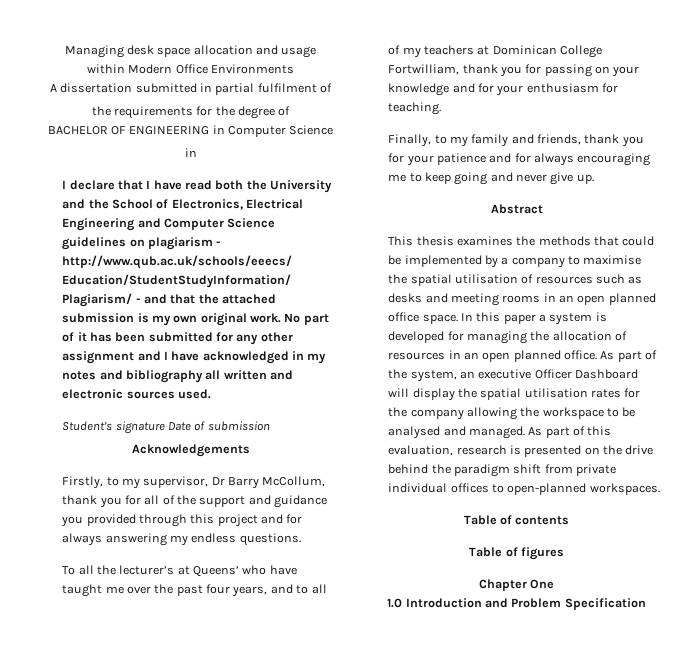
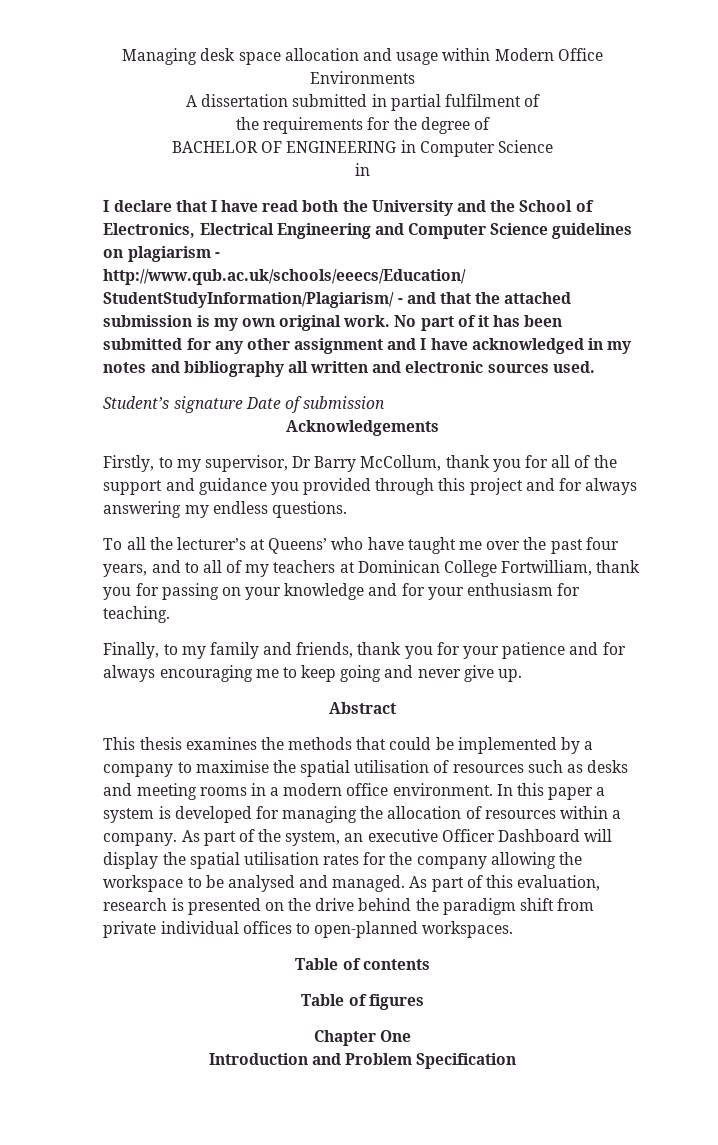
[559,293,656,305] [388,312,458,324] an open planned office space. -> [270,783,493,796] a modern office environment.
[448,350,598,362] in an open planned office. -> [560,806,622,819] [103,833,178,846] within a company.
[387,598,403,608] 1.0 -> (412, 1036) none

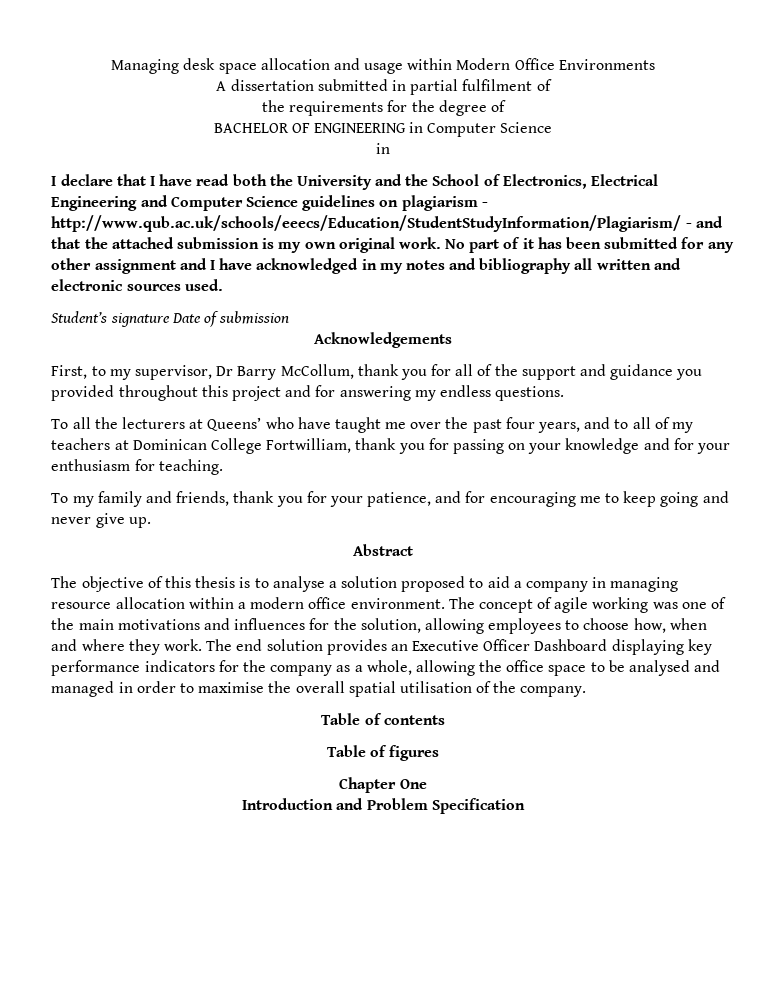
[103,455,155,472] Firstly, -> [51,365,88,379] First,
[375,478,435,495] through -> [118,385,198,401] throughout
[585,478,638,495] always -> (336, 391) none
[176,537,246,550] lecturer’s -> [121,417,185,429] lecturers
[103,642,178,659] Finally, to -> [51,493,69,503] To
[502,642,626,659] [103,665,156,682] patience and for always -> [367,491,486,507] patience, and for
[103,737,594,754] [103,760,629,777] [103,783,606,800] [103,806,622,823] [103,829,613,846] [103,852,583,869] [103,875,601,892] [103,898,595,915] [103,921,514,938] This thesis examines the methods that could be implemented by a company to maximise the spatial utilisation of resources such as desks and meeting rooms in a modern office environment. In this paper a system is developed for managing the allocation of resources within a company. As part of the system, an executive Officer Dashboard will display the spatial utilisation rates for the company allowing the workspace to be analysed and managed. As part of this evaluation, research is presented on the drive behind the paradigm shift from private individual offices to open-planned workspaces. -> [51,576,679,592] [51,597,726,613] [51,618,707,634] [51,639,712,655] [51,660,721,676] [51,681,587,697] The objective of this thesis is to analyse a solution proposed to aid a company in managing resource allocation within a modern office environment. The concept of agile working was one of the main motivations and influences for the solution, allowing employees to choose how, when and where they work. The end solution provides an Executive Officer Dashboard displaying key performance indicators for the company as a whole, allowing the office space to be analysed and managed in order to maximise the overall spatial utilisation of the company.

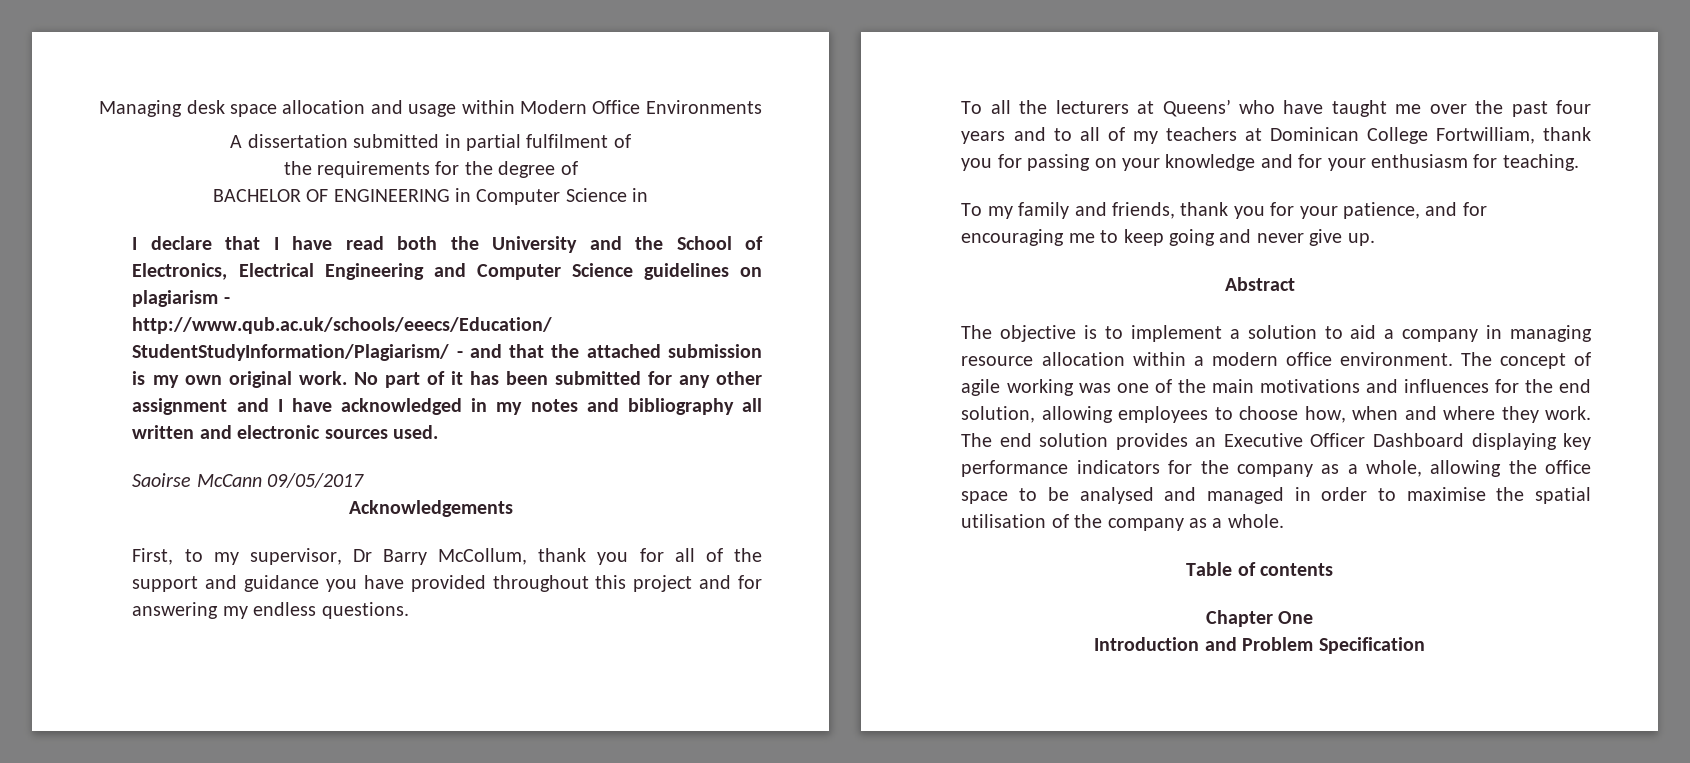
(553, 127) // -> (627, 195) none
[51,311,290,327] Student’s signature Date of submission -> [132,473,365,488] Saoirse McCann 09/05/2017
(703, 374) none -> [363,575,404,589] have
[537,422,580,433] years, -> [961,131,1006,144] years
[147,576,236,588] of this thesis -> (1077, 333) none
[272,576,325,592] analyse -> [1130,325,1222,342] implement
[401,576,466,592] proposed -> (1317, 332) none
(357, 624) none -> [1559,379,1591,393] end
[295,681,345,693] overall -> (1525, 494) none
[520,686,587,697] company. -> [1107,514,1284,531] company as a whole.
[326,745,440,761] // Table of figures -> (1333, 569) none

